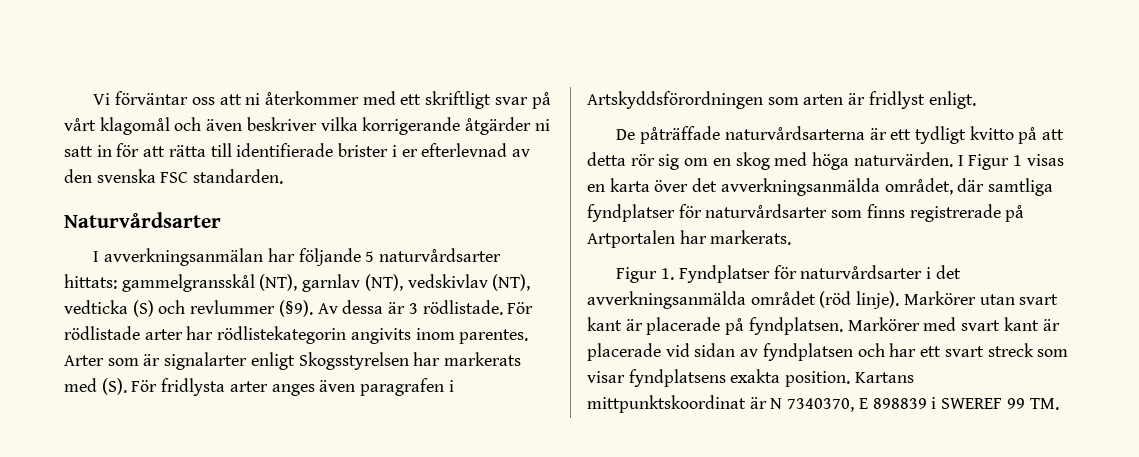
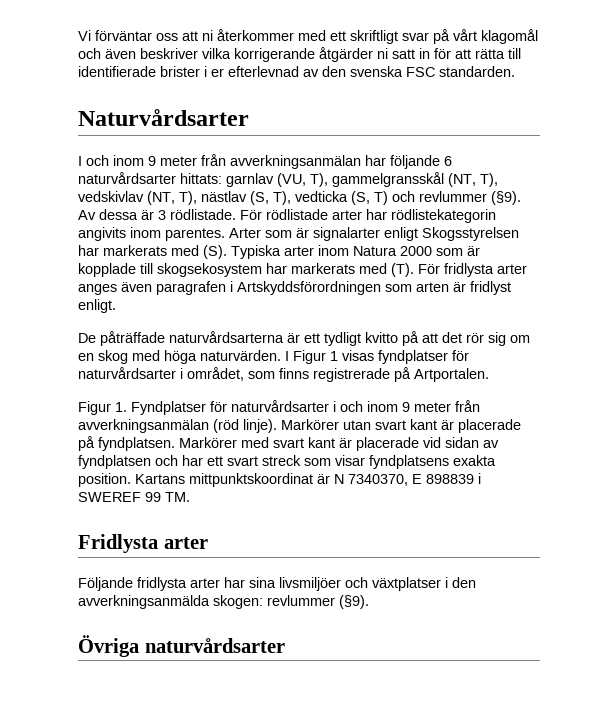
(100, 256) none -> [86,154,226,166] och inom 9 meter från
[365,251,375,262] 5 -> [444,156,452,166] 6
[121,274,531,292] [64,300,154,317] gammelgransskål (NT), garnlav (NT), vedskivlav (NT), vedticka (S) -> [226,172,498,187] [78,191,388,205] garnlav (VU, T), gammelgransskål (NT, T), vedskivlav (NT, T), nästlav (S, T), vedticka (S, T)
(127, 386) none -> [231,245,480,259] [78,263,414,277] Typiska arter inom Natura 2000 som är kopplade till skogsekosystem har markerats med (T).
[587,152,626,166] detta -> [442,332,462,343] det
[587,178,1054,196] en karta över det avverkningsanmälda området, där samtliga -> (374, 355) none
(828, 211) none -> [180,367,244,381] i området,
[587,230,792,248] Artportalen har markerats. -> [414,368,489,382] Artportalen.
[935,265,961,279] [587,291,816,309] det avverkningsanmälda området -> [340,400,480,412] [78,419,209,433] och inom 9 meter från avverkningsanmälan
(1059, 404) none -> [78,534,208,553] [78,577,476,591] [78,595,369,609] [78,635,285,657] // Fridlysta arter // Följande fridlysta arter har sina livsmiljöer och växtplatser i den avverkningsanmälda skogen: revlummer (§9). // Övriga naturvårdsarter

